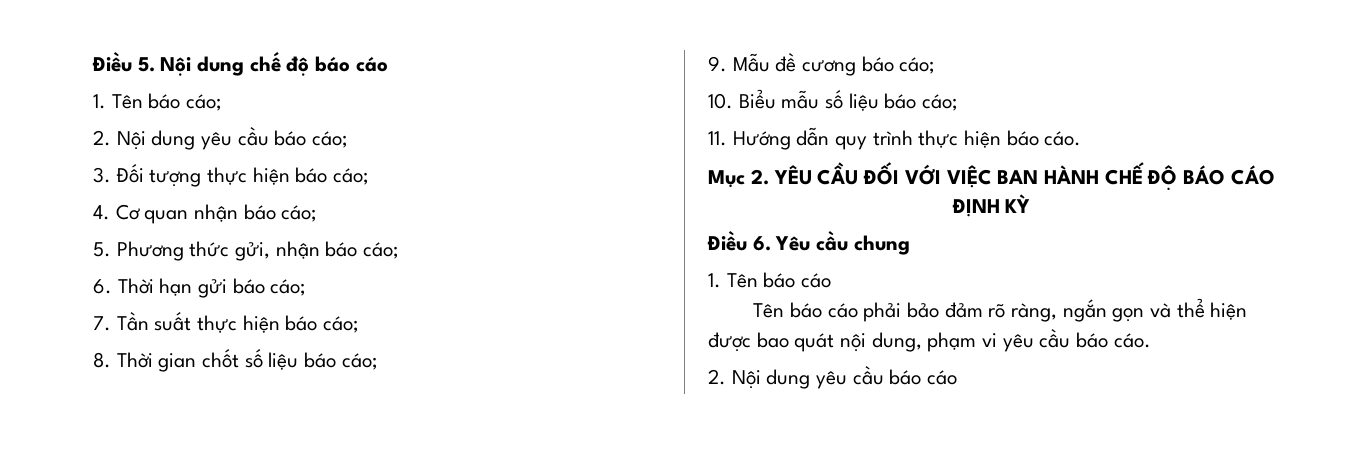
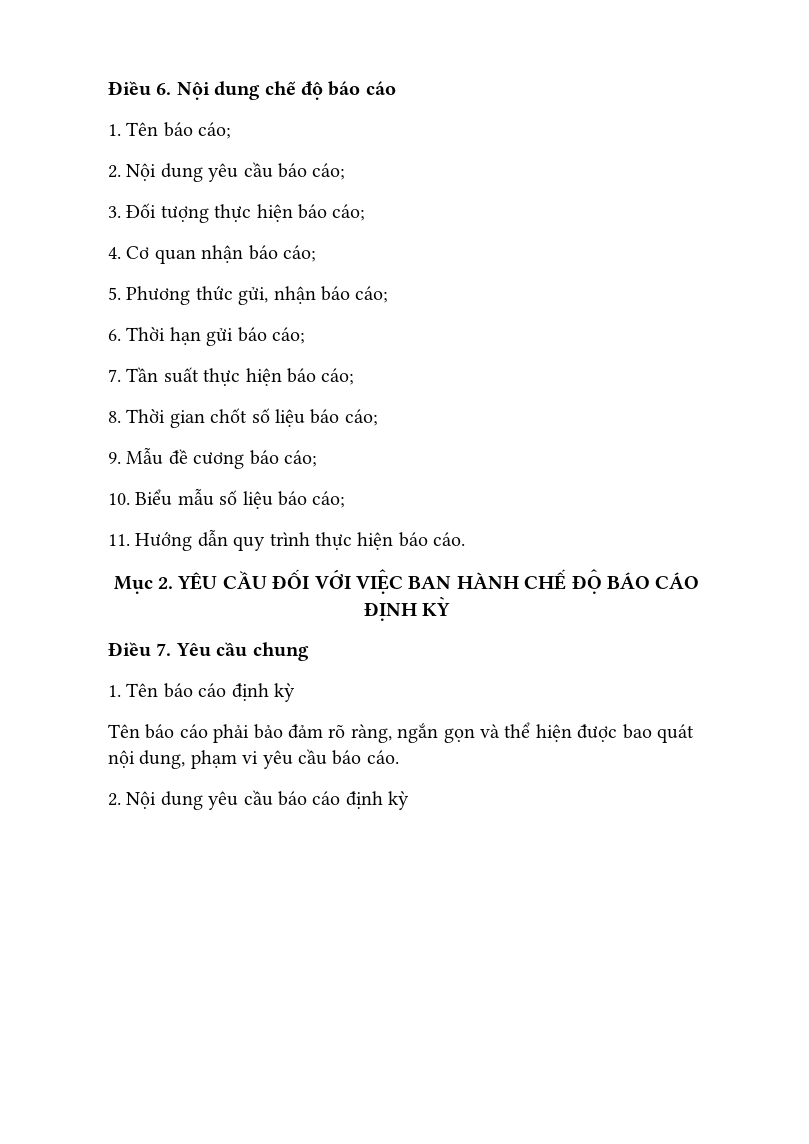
[92,52,155,72] Điều 5. -> [108,81,172,96] Điều 6.
[752,236,771,251] 6. -> [156,643,172,656] 7.
(832, 280) none -> [231,683,295,702] định kỳ
(958, 377) none -> [345,791,410,810] định kỳ

